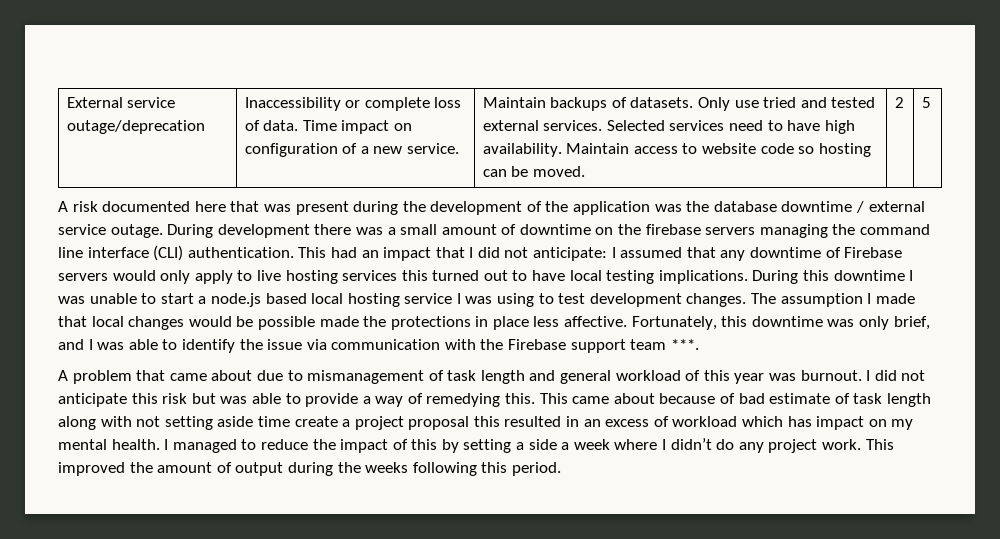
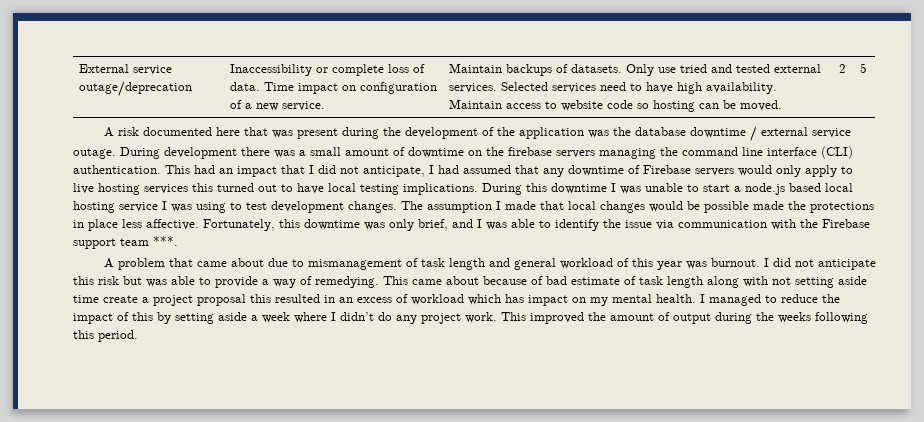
[533,247,616,261] anticipate: I -> [363,165,459,177] anticipate, I had
[426,393,536,407] remedying this. -> [315,276,379,288] remedying.
[516,439,557,450] a side -> [218,312,247,321] aside

